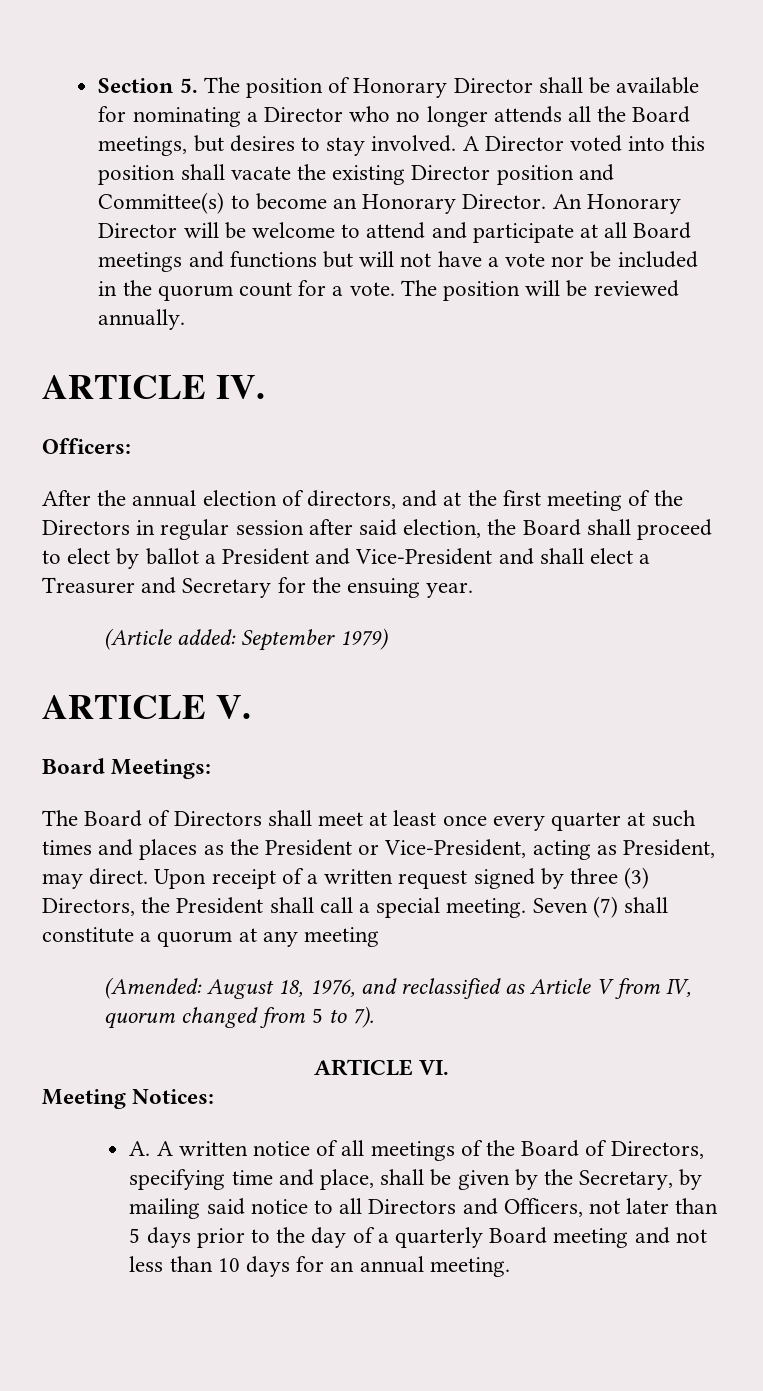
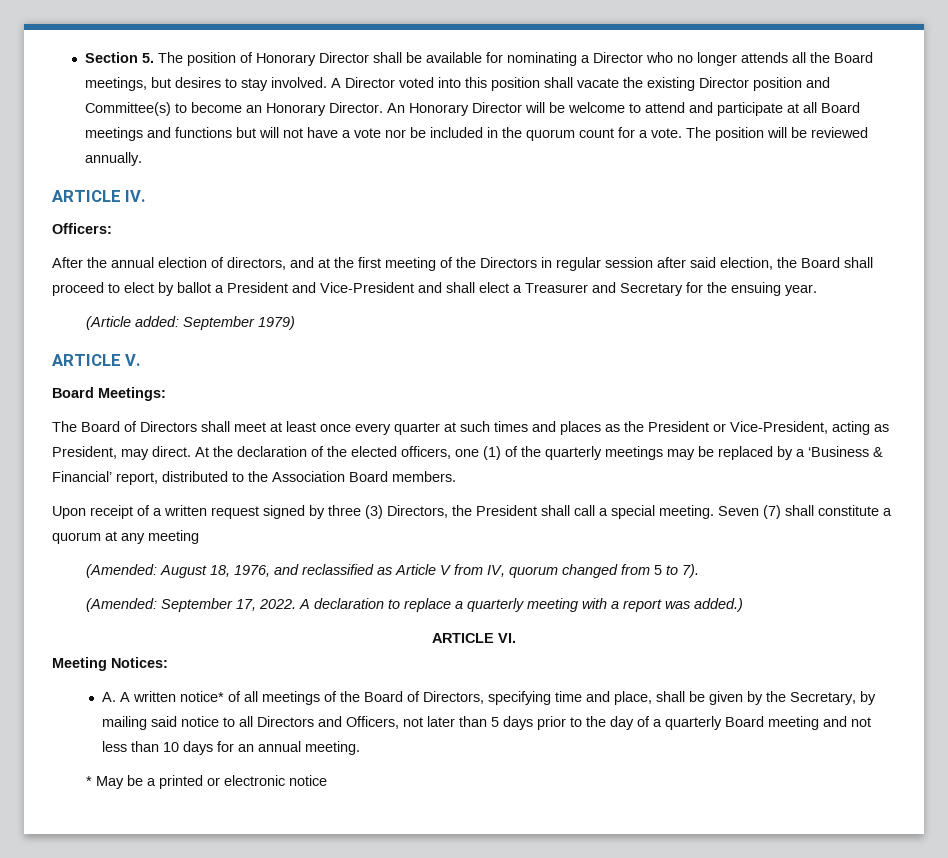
(149, 876) none -> [195,446,883,460] [52,471,456,485] At the declaration of the elected officers, one (1) of the quarterly meetings may be replaced by a ‘Business & Financial’ report, distributed to the Association Board members. //
(375, 1017) none -> [86,598,744,612] // (Amended: September 17, 2022. A declaration to replace a quarterly meeting with a report was added.)
[252,1141,310,1156] notice -> [179,691,224,702] notice*
(510, 1267) none -> [86,775,328,789] // * May be a printed or electronic notice

